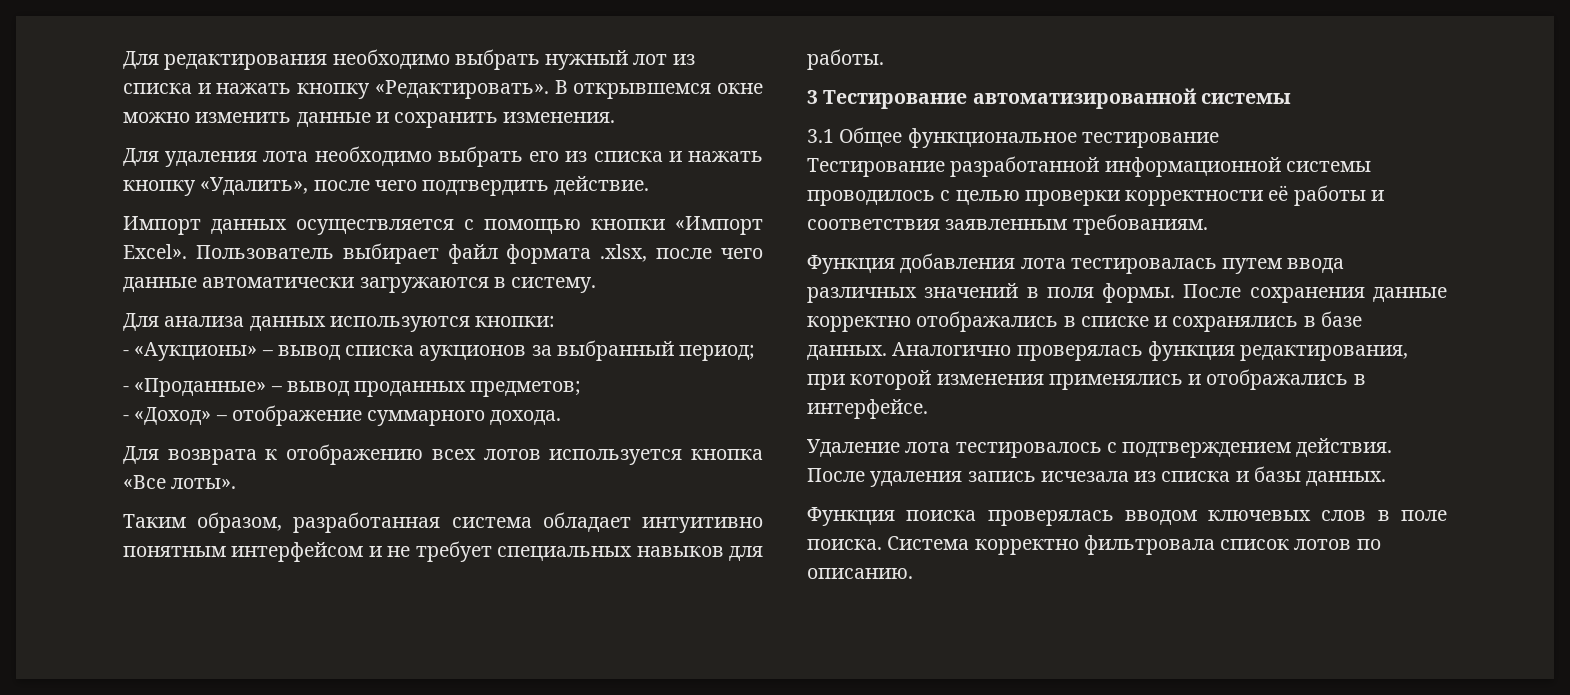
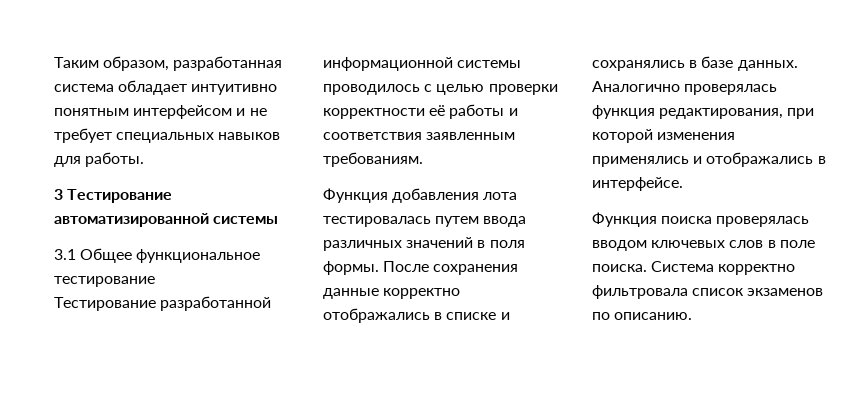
[123,49,695,70] [123,80,763,99] [123,112,616,128] [123,146,763,167] [123,176,650,196] [123,216,763,235] [123,243,763,264] [123,277,597,293] [123,313,556,332] [123,340,756,361] [123,378,582,397] [123,405,562,426] [123,444,763,465] [123,475,237,489] Для редактирования необходимо выбрать нужный лот из списка и нажать кнопку «Редактировать». В открывшемся окне можно изменить данные и сохранить изменения. // Для удаления лота необходимо выбрать его из списка и нажать кнопку «Удалить», после чего подтвердить действие. // Импорт данных осуществляется с помощью кнопки «Импорт Excel». Пользователь выбирает файл формата .xlsx, после чего данные автоматически загружаются в систему. // Для анализа данных используются кнопки: // - «Аукционы» – вывод списка аукционов за выбранный период; // - «Проданные» – вывод проданных предметов; // - «Доход» – отображение суммарного дохода. // Для возврата к отображению всех лотов используется кнопка «Все лоты». // -> (54, 62) none
[807,438,1393,458] [807,466,1387,487] // Удаление лота тестировалось с подтверждением действия. После удаления запись исчезала из списка и базы данных. -> (683, 184) none
[1294,539,1352,550] лотов -> [747,288,824,296] экзаменов

